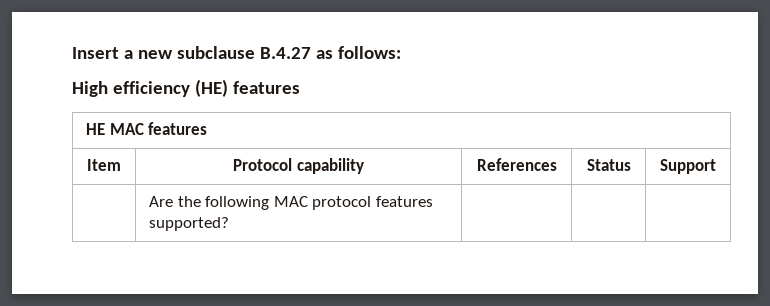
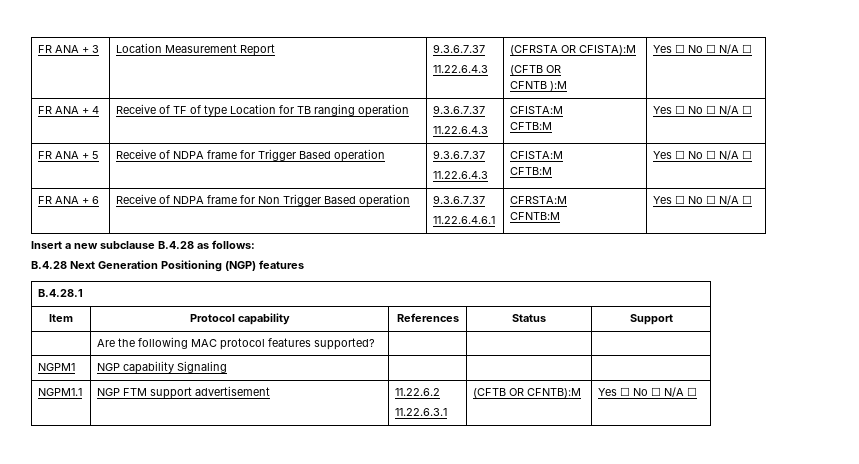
(72, 53) none -> [38,45,100,53] [116,43,276,56] [433,44,486,53] [433,65,489,73] [510,45,637,55] [510,65,562,75] [510,81,568,91] [653,44,753,54] [38,106,100,114] [116,104,410,117] [433,105,486,114] [433,126,489,134] [510,106,564,114] [510,122,553,130] [653,105,753,115] [38,151,100,159] [116,149,386,162] [433,150,486,159] [433,171,489,179] [510,151,564,159] [510,167,553,175] [653,150,753,160] [38,196,100,204] [116,194,411,207] [433,195,486,204] [433,216,496,224] [510,196,568,204] [510,212,561,220] [653,195,753,205] FR ANA + 3 | Location Measurement Report | 9.3.6.7.37 // 11.22.6.4.3 | (CFRSTA OR CFISTA):M // (CFTB OR // CFNTB ):M | Yes ☐ No ☐ N/A ☐ // FR ANA + 4 | Receive of TF of type Location for TB ranging operation | 9.3.6.7.37 // 11.22.6.4.3 | CFISTA:M // CFTB:M | Yes ☐ No ☐ N/A ☐ // FR ANA + 5 | Receive of NDPA frame for Trigger Based operation | 9.3.6.7.37 // 11.22.6.4.3 | CFISTA:M // CFTB:M | Yes ☐ No ☐ N/A ☐ // FR ANA + 6 | Receive of NDPA frame for Non Trigger Based operation | 9.3.6.7.37 // 11.22.6.4.6.1 | CFRSTA:M // CFNTB:M | Yes ☐ No ☐ N/A ☐ //
[259,47,311,59] B.4.27 -> [158,241,194,249] B.4.28
[72,79,300,97] [86,122,208,135] High efficiency (HE) features // HE MAC features -> [31,260,304,272] [38,289,84,297] B.4.28 Next Generation Positioning (NGP) features // B.4.28.1
(230, 224) none -> [38,363,76,371] [97,361,228,374] [38,388,83,396] [97,386,271,399] [395,388,441,396] [395,408,448,416] [473,388,582,398] [598,387,698,397] // NGPM1 | NGP capability Signaling | | | // NGPM1.1 | NGP FTM support advertisement | 11.22.6.2 // 11.22.6.3.1 | (CFTB OR CFNTB):M | Yes ☐ No ☐ N/A ☐

